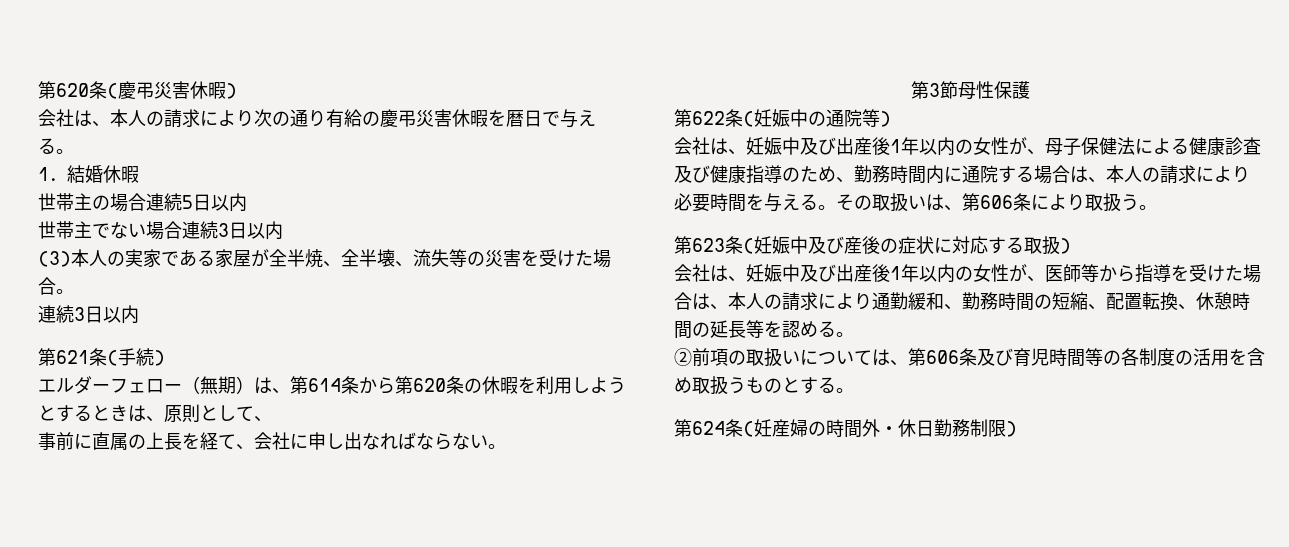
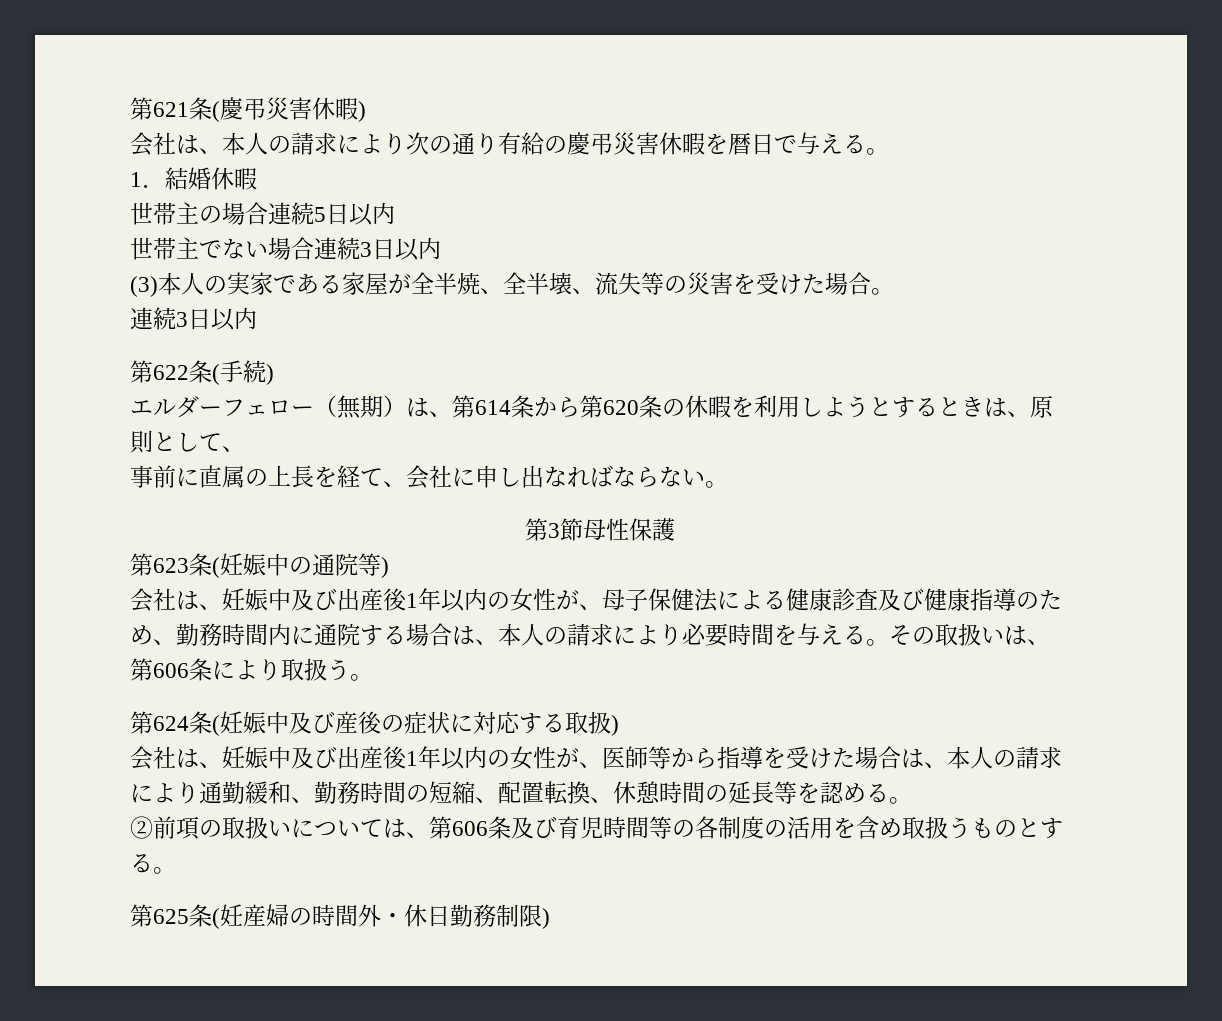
[38,81,89,99] 第620 -> [130,97,189,120] 第621
[56,350,89,364] 621 -> [153,365,189,380] 622
[692,111,725,125] 622 -> [153,558,189,573] 623
[692,238,725,252] 623 -> [153,716,189,731] 624
[692,421,725,435] 624 -> [153,909,189,924] 625

